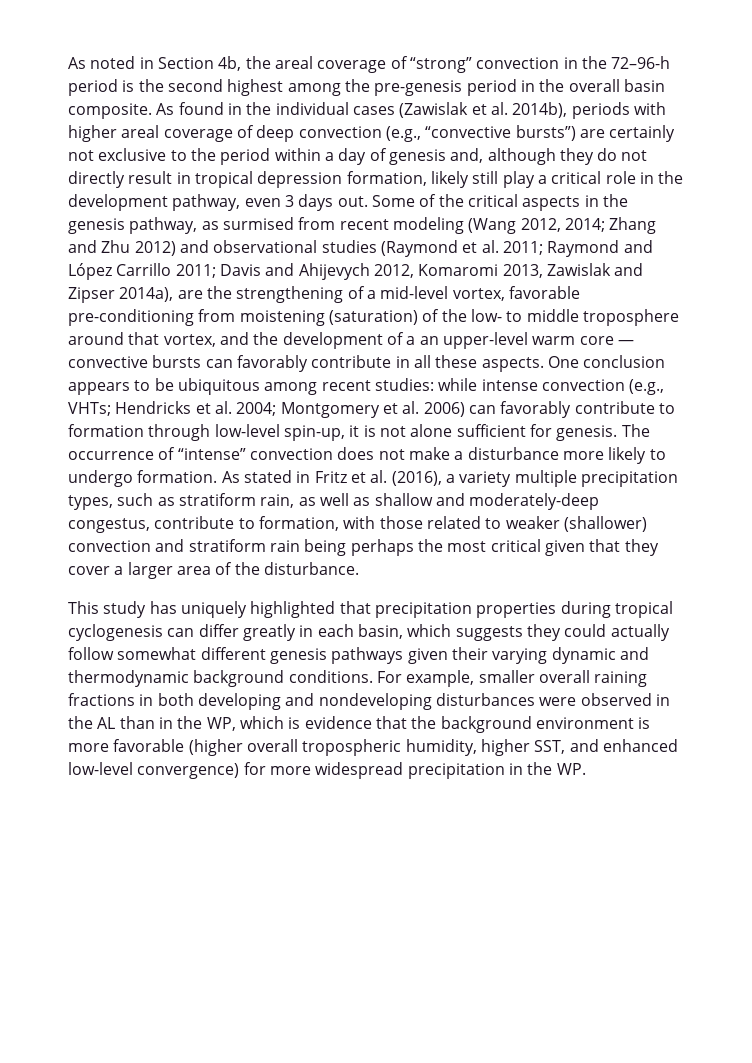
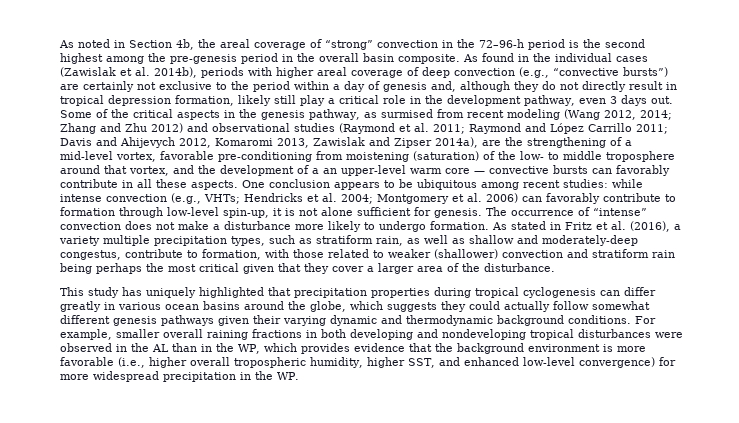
[317,624,403,639] each basin, -> [118,301,346,312] various ocean basins around the globe,
(432, 701) none -> [530,329,574,340] tropical
[288,717,301,729] is -> [300,343,350,354] provides
[188,739,243,756] (higher -> [118,357,187,368] (i.e., higher

